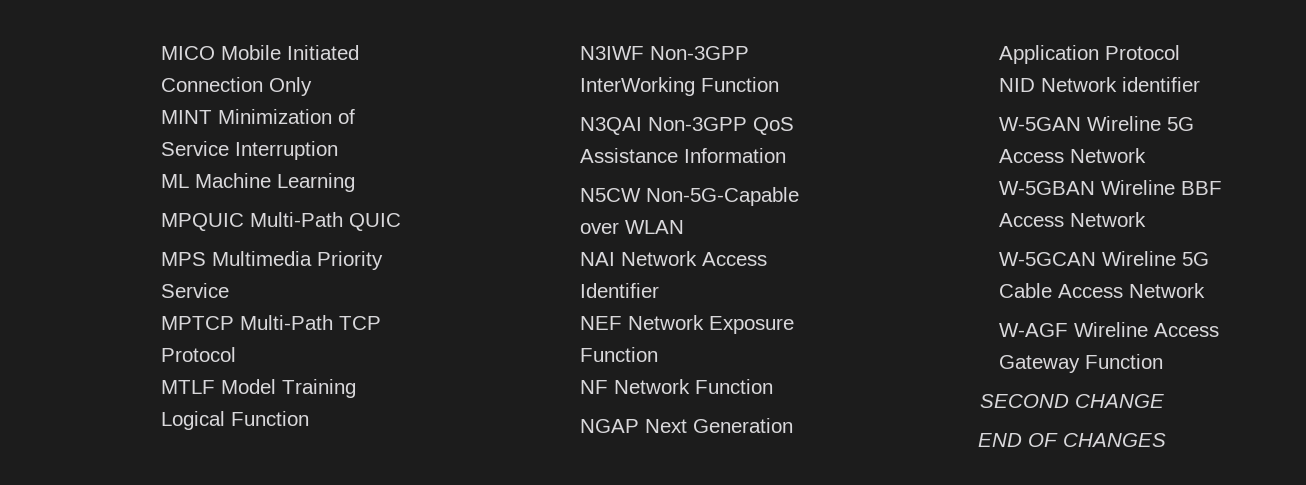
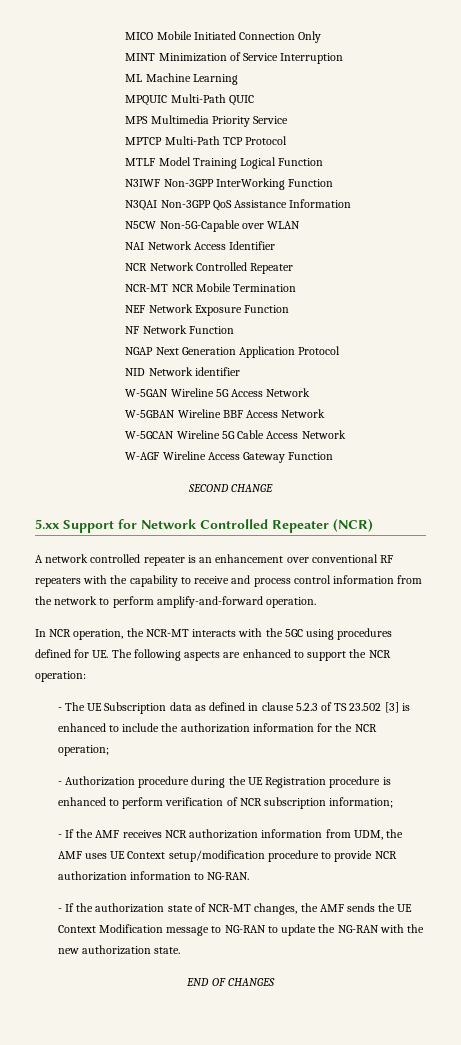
(660, 290) none -> [125,262,294,274] [125,283,297,292] // NCR Network Controlled Repeater // NCR-MT NCR Mobile Termination
(1164, 401) none -> [35,519,373,533] [35,554,394,566] [35,575,423,587] [35,596,317,608] [35,628,393,640] [35,649,391,661] [35,671,86,682] [57,702,410,714] [57,723,377,733] [57,745,109,756] [57,776,391,788] [57,797,394,809] [57,829,403,840] [57,850,397,862] [57,871,250,881] [57,903,413,915] [57,924,424,936] [57,945,181,955] // 5.xx Support for Network Controlled Repeater (NCR) // A network controlled repeater is an enhancement over conventional RF repeaters with the capability to receive and process control information from the network to perform amplify-and-forward operation. // In NCR operation, the NCR-MT interacts with the 5GC using procedures defined for UE. The following aspects are enhanced to support the NCR operation: // - The UE Subscription data as defined in clause 5.2.3 of TS 23.502 [3] is enhanced to include the authorization information for the NCR operation; // - Authorization procedure during the UE Registration procedure is enhanced to perform verification of NCR subscription information; // - If the AMF receives NCR authorization information from UDM, the AMF uses UE Context setup/modification procedure to provide NCR authorization information to NG-RAN. // - If the authorization state of NCR-MT changes, the AMF sends the UE Context Modification message to NG-RAN to update the NG-RAN with the new authorization state.

